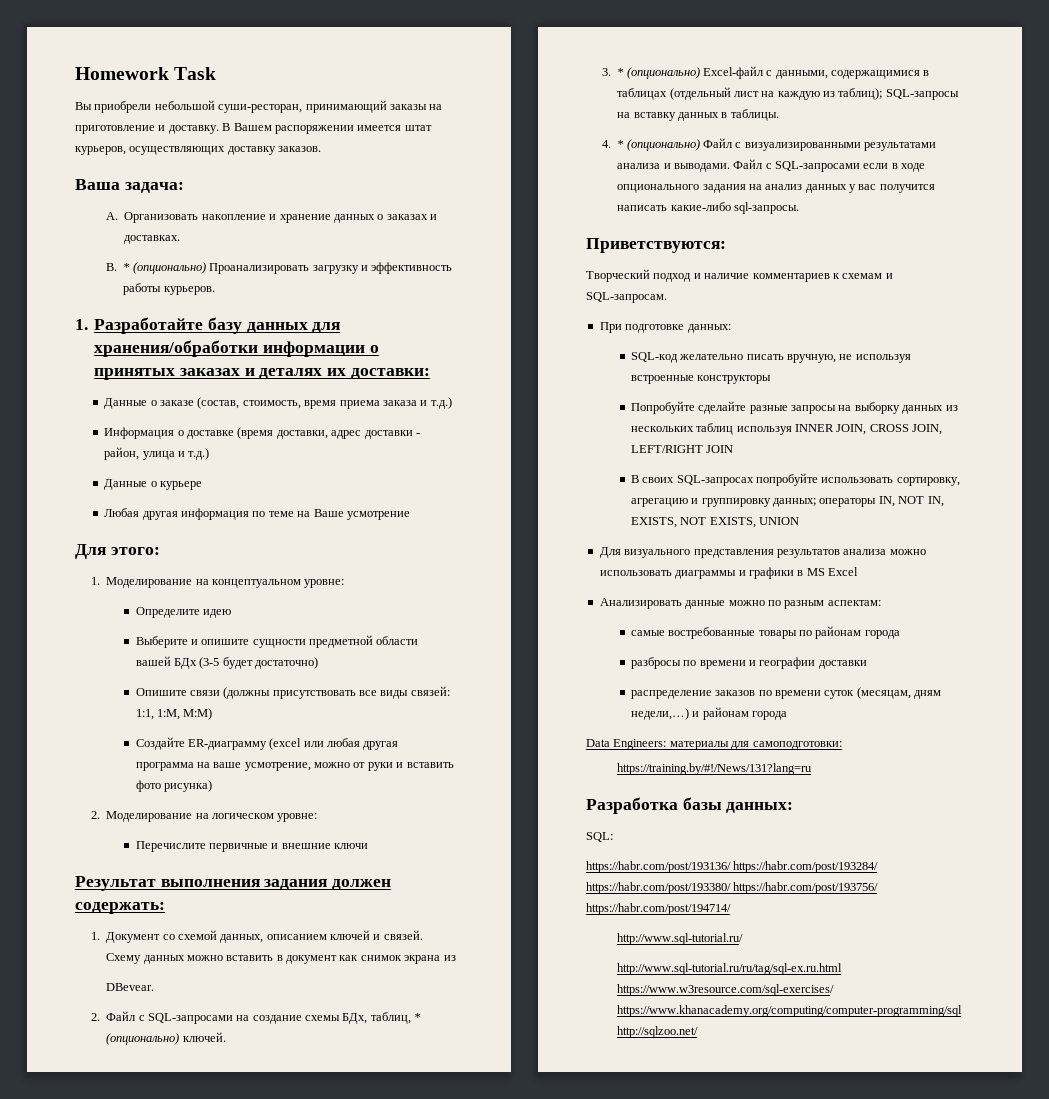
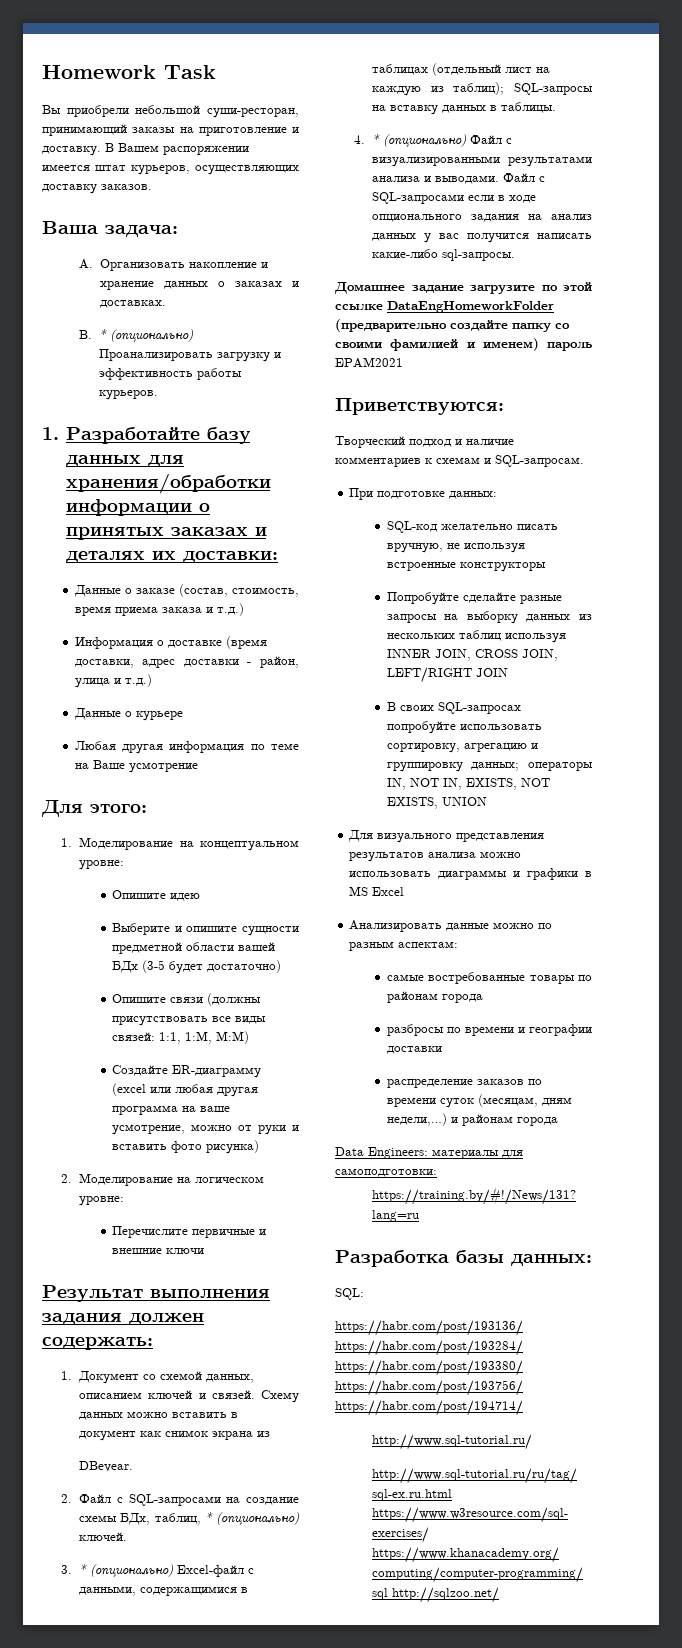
[135,607,200,618] Определите -> [112,890,167,899] Опишите
(799, 208) none -> [334,282,592,294] [335,301,554,313] [335,319,570,332] [335,338,592,351] [335,357,403,368] // Домашнее задание загрузите по этой ссылке DataEngHomeworkFolder (предварительно создайте папку со своими фамилией и именем) пароль EPAM2021

